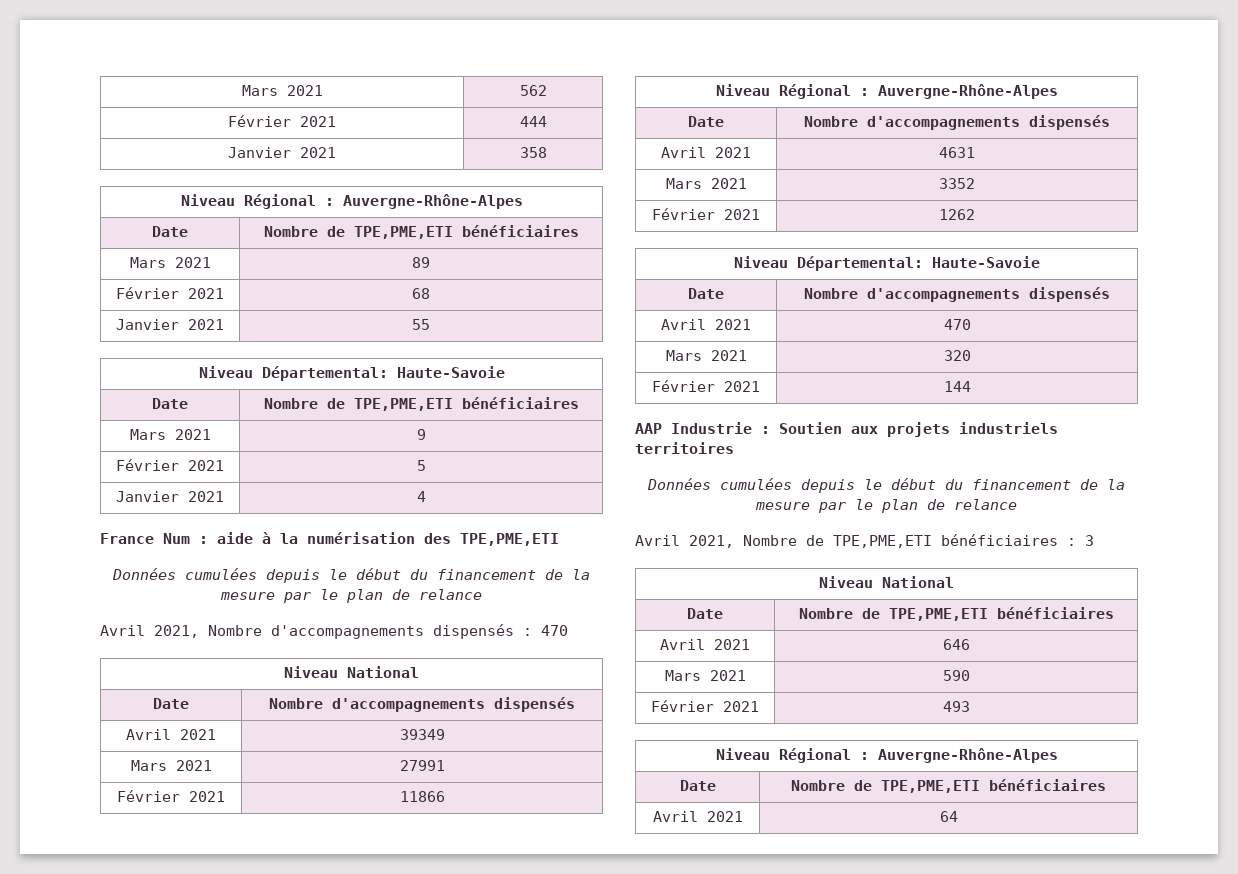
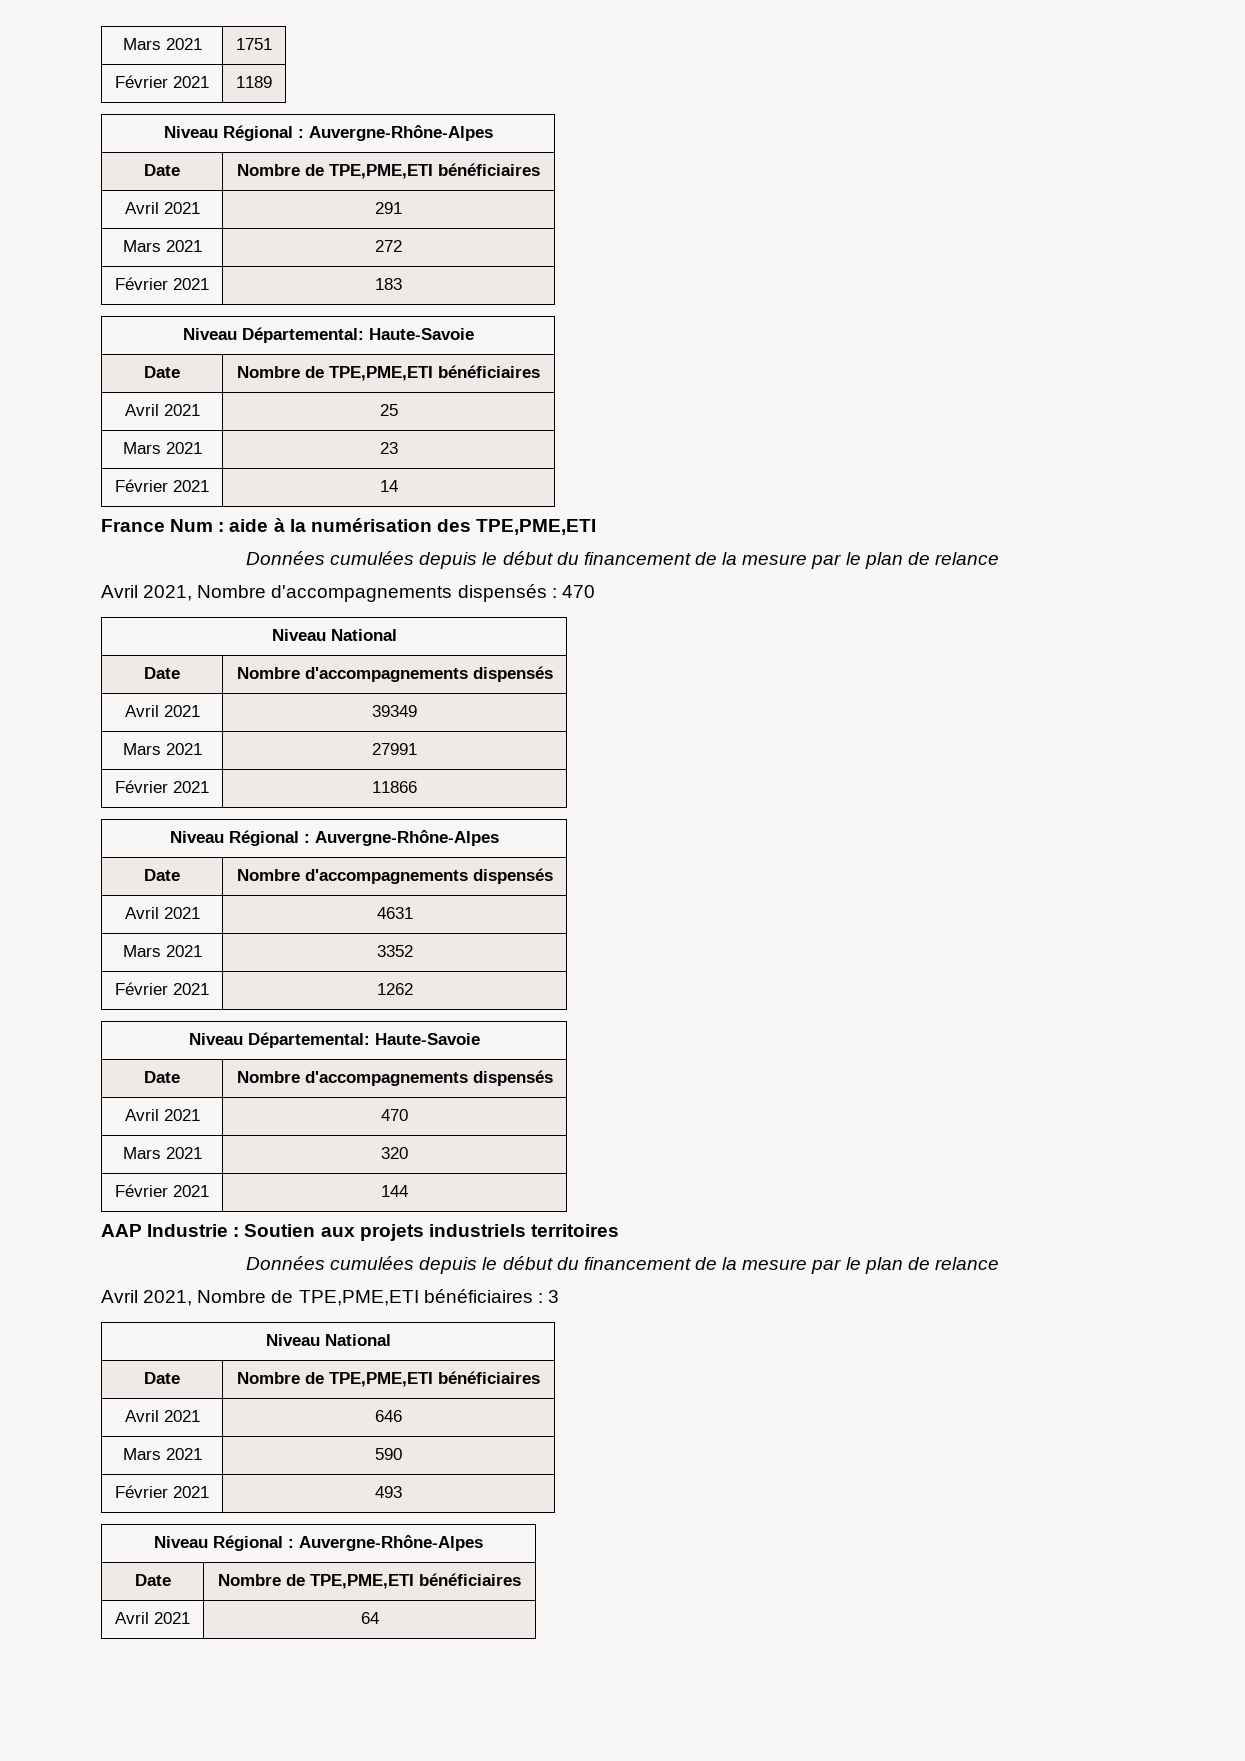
[241,85,323,96] [519,85,547,96] [228,115,336,127] [519,116,547,127] [228,147,336,158] [519,147,547,158] [180,194,523,209] [152,226,188,237] [263,225,579,239] [129,257,211,268] [412,257,430,268] [116,287,224,299] [412,288,430,299] [116,319,224,330] [412,319,430,330] Mars 2021 | 562 // Février 2021 | 444 // Janvier 2021 | 358 // Niveau Régional : Auvergne-Rhône-Alpes // Date | Nombre de TPE,PME,ETI bénéficiaires // Mars 2021 | 89 // Février 2021 | 68 // Janvier 2021 | 55 -> [122,38,202,50] [236,38,272,50] [115,75,209,88] [236,76,272,88] [163,125,493,141] [144,164,180,176] [237,163,540,179] [124,202,200,214] [375,202,402,214] [122,240,202,252] [375,240,402,252] [115,277,209,290] [375,278,402,290] Mars 2021 | 1751 // Février 2021 | 1189 // Niveau Régional : Auvergne-Rhône-Alpes // Date | Nombre de TPE,PME,ETI bénéficiaires // Avril 2021 | 291 // Mars 2021 | 272 // Février 2021 | 183
[129,429,211,440] [416,429,426,440] [116,459,224,471] [416,460,426,471] [116,491,224,502] [416,491,426,502] // Mars 2021 | 9 // Février 2021 | 5 // Janvier 2021 | 4 -> [124,404,200,416] [379,404,398,416] [122,442,202,454] [379,442,398,454] [115,479,209,492] [379,480,398,492] // Avril 2021 | 25 // Mars 2021 | 23 // Février 2021 | 14

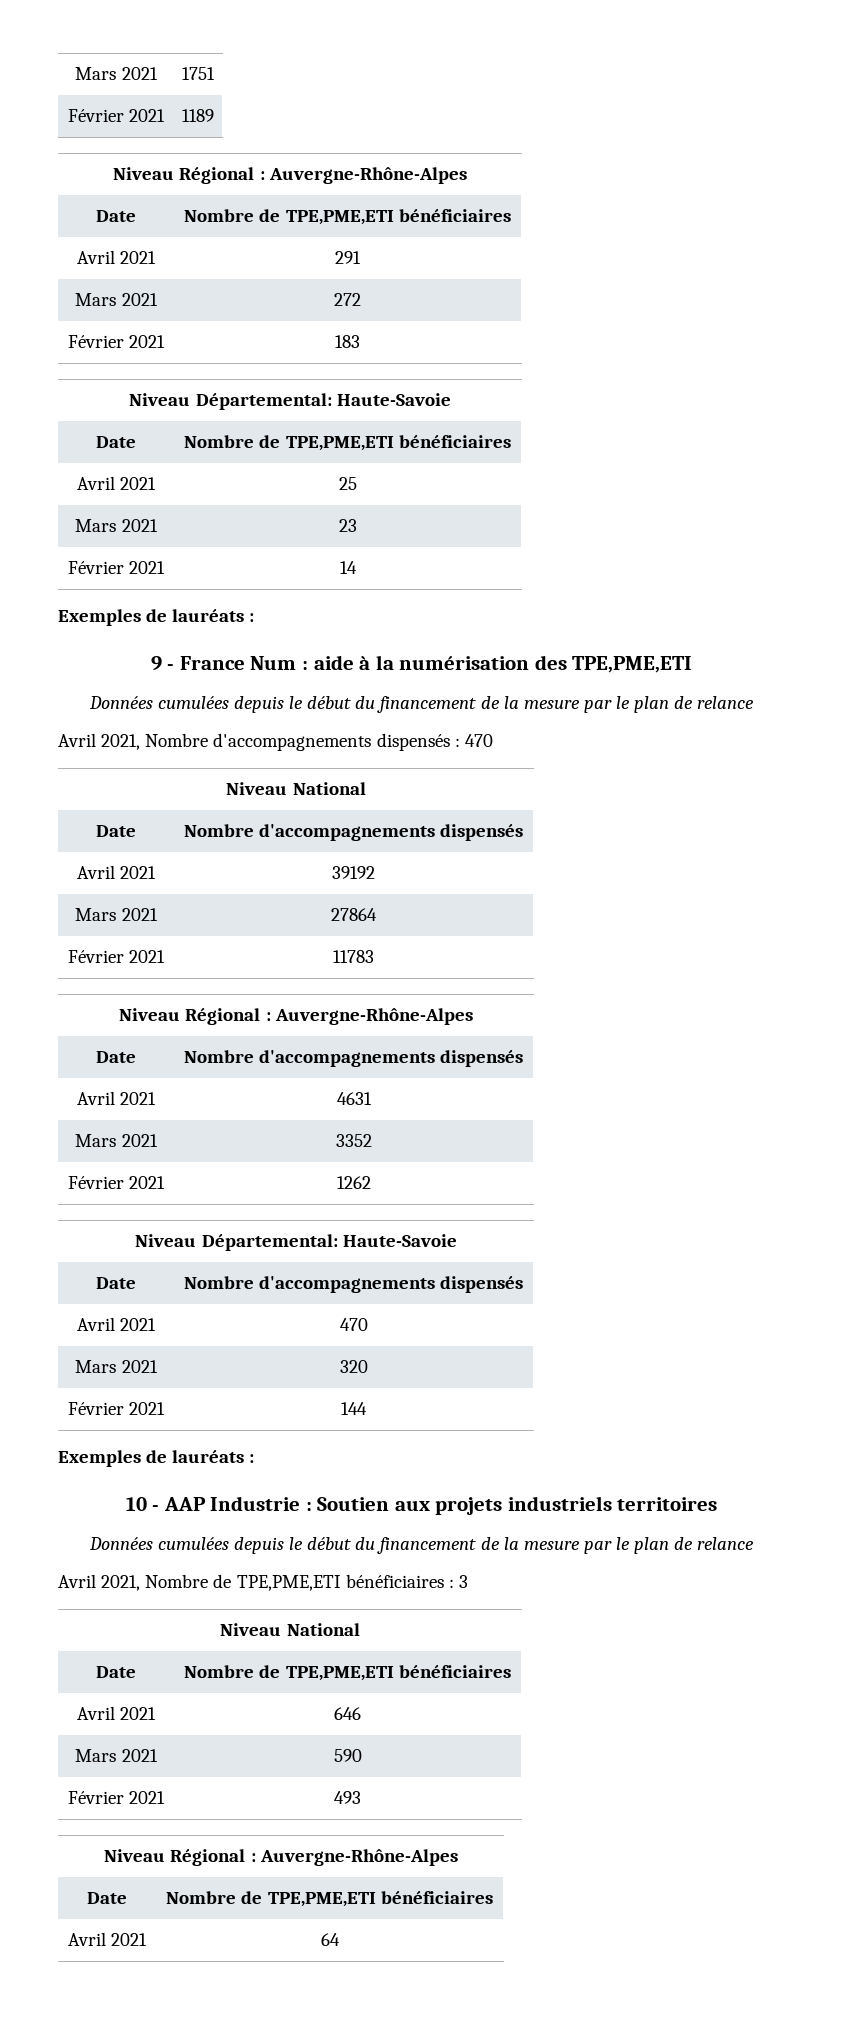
(398, 486) none -> [58,609,255,626] [150,656,175,671] Exemples de lauréats : // 9 -
[372,705,417,717] [122,743,202,755] [372,743,417,755] [115,780,209,793] [372,781,417,793] 39349 // Mars 2021 | 27991 // Février 2021 | 11866 -> [331,866,375,879] [75,908,158,921] [330,908,377,921] [67,950,166,963] [332,950,374,963] 39192 // Mars 2021 | 27864 // Février 2021 | 11783
(408, 1191) none -> [58,1450,255,1467] [125,1497,160,1511] Exemples de lauréats : // 10 -

